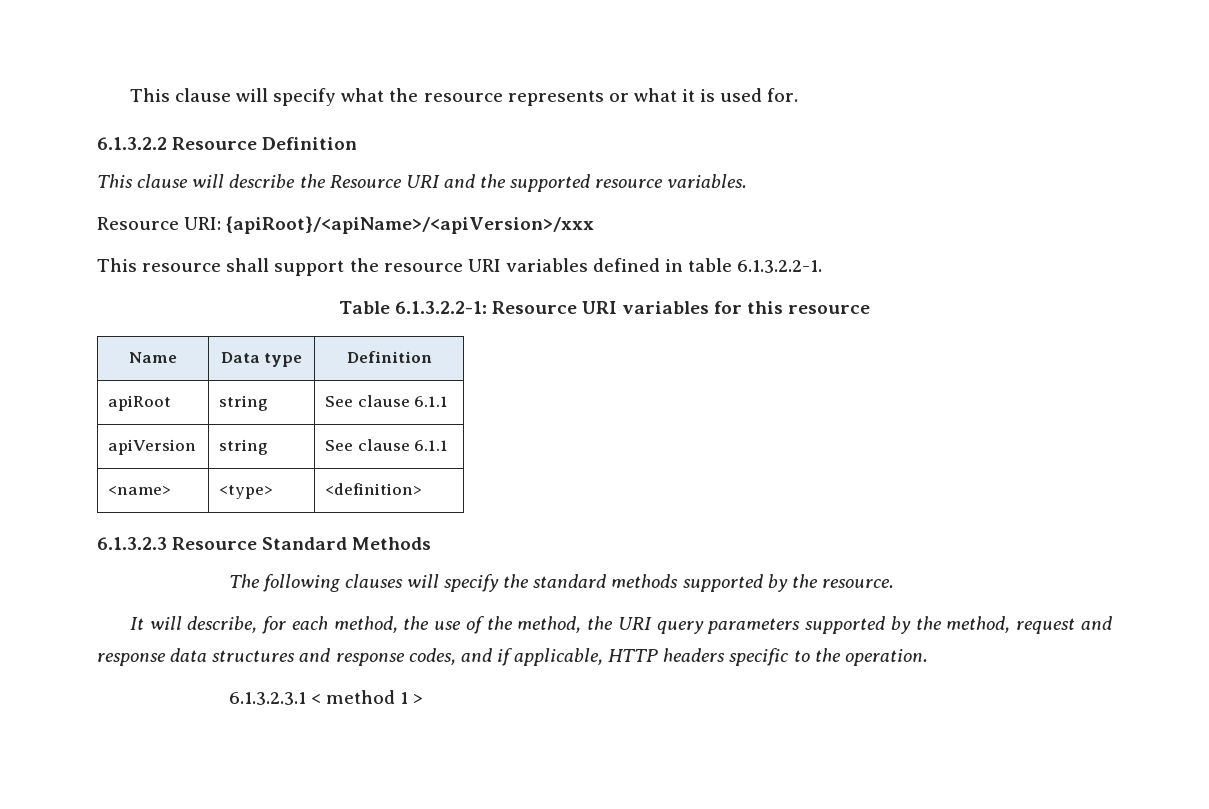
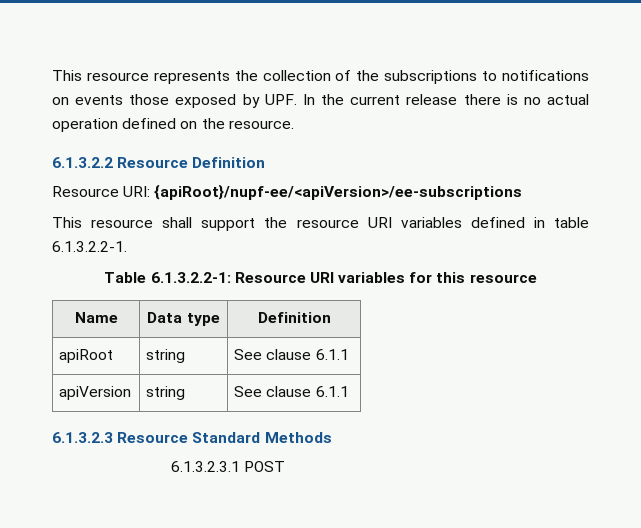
[129,88,799,106] [97,137,358,150] [97,174,748,192] This clause will specify what the resource represents or what it is used for. // 6.1.3.2.2 Resource Definition // This clause will describe the Resource URI and the supported resource variables. -> [52,70,590,84] [52,94,589,108] [52,118,294,132] [52,157,266,168] This resource represents the collection of the subscriptions to notifications on events those exposed by UPF. In the current release there is no actual operation defined on the resource. // 6.1.3.2.2 Resource Definition
[226,216,595,234] {apiRoot}/<apiName>/<apiVersion>/xxx -> [154,184,523,200] {apiRoot}/nupf-ee/<apiVersion>/ee-subscriptions
[108,486,172,495] [219,485,274,499] [325,483,423,495] // <name> | <type> | <definition> -> (349, 391) none
[228,574,894,592] [129,616,1112,634] [97,648,928,666] [228,690,424,705] The following clauses will specify the standard methods supported by the resource. // It will describe, for each method, the use of the method, the URI query parameters supported by the method, request and response data structures and response codes, and if applicable, HTTP headers specific to the operation. // 6.1.3.2.3.1 < method 1 > -> [170,461,285,472] 6.1.3.2.3.1 POST

